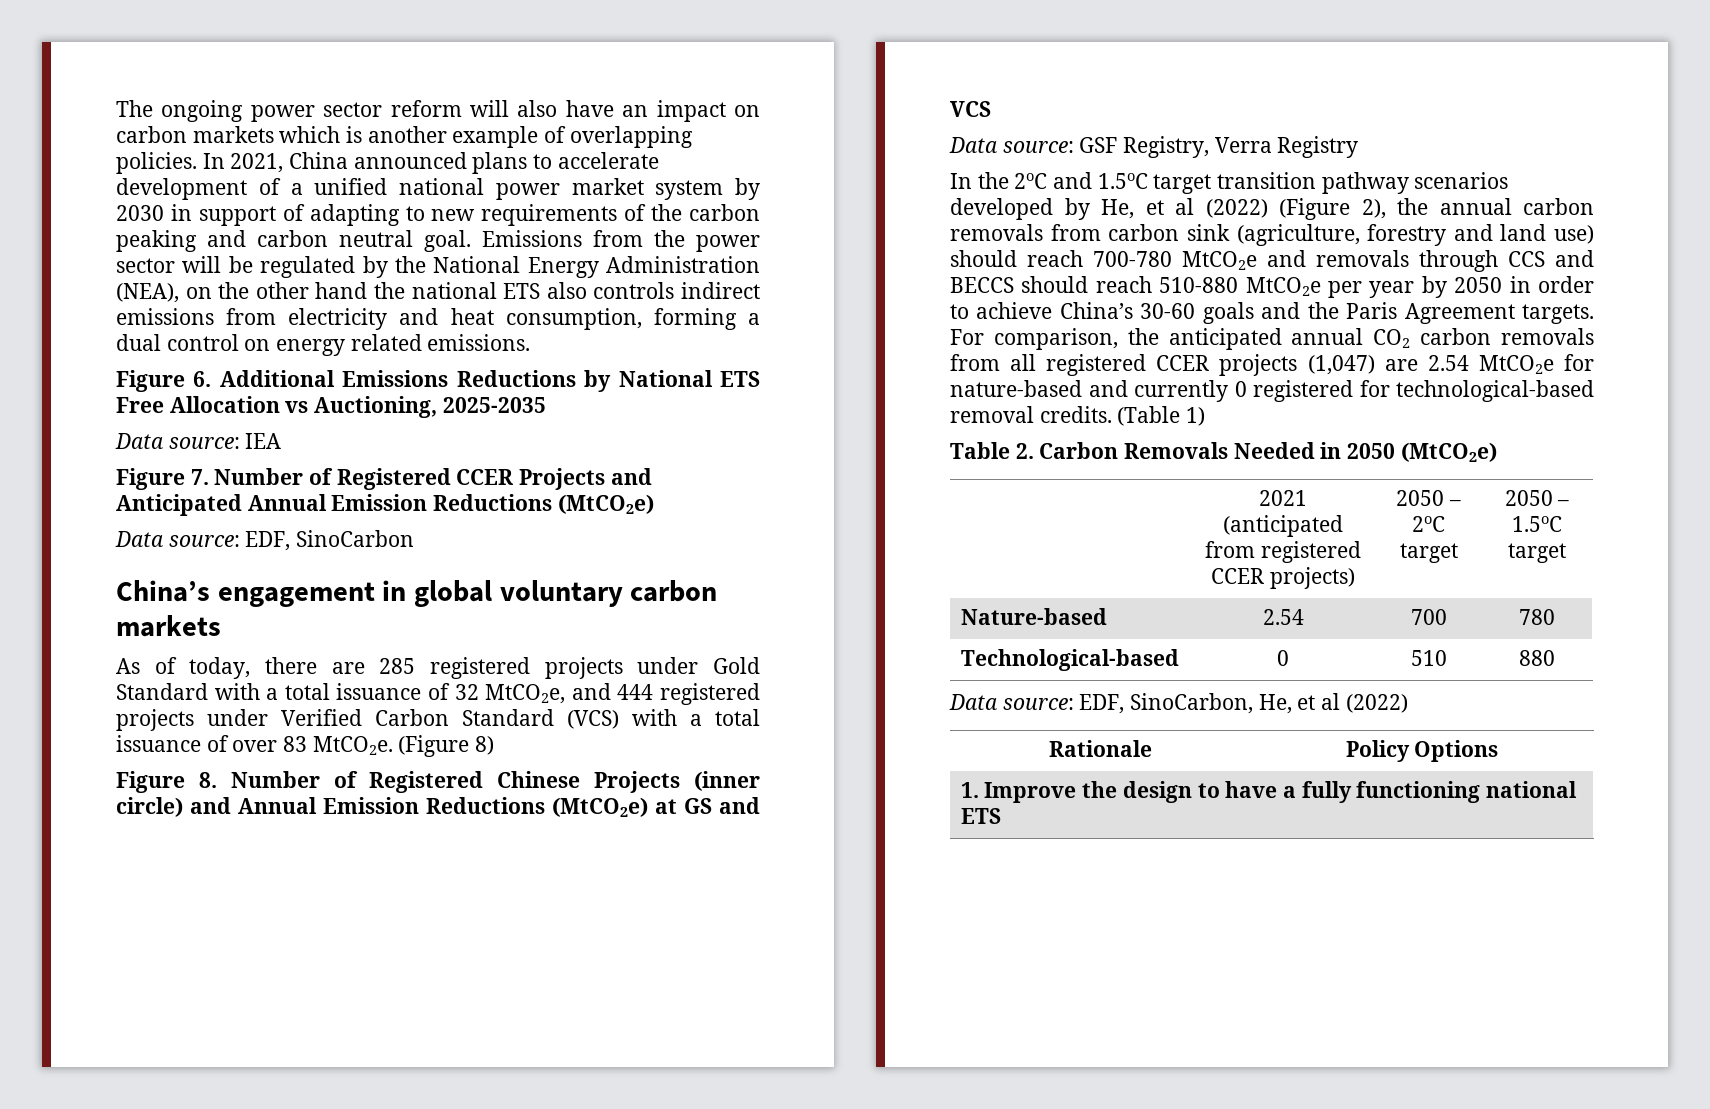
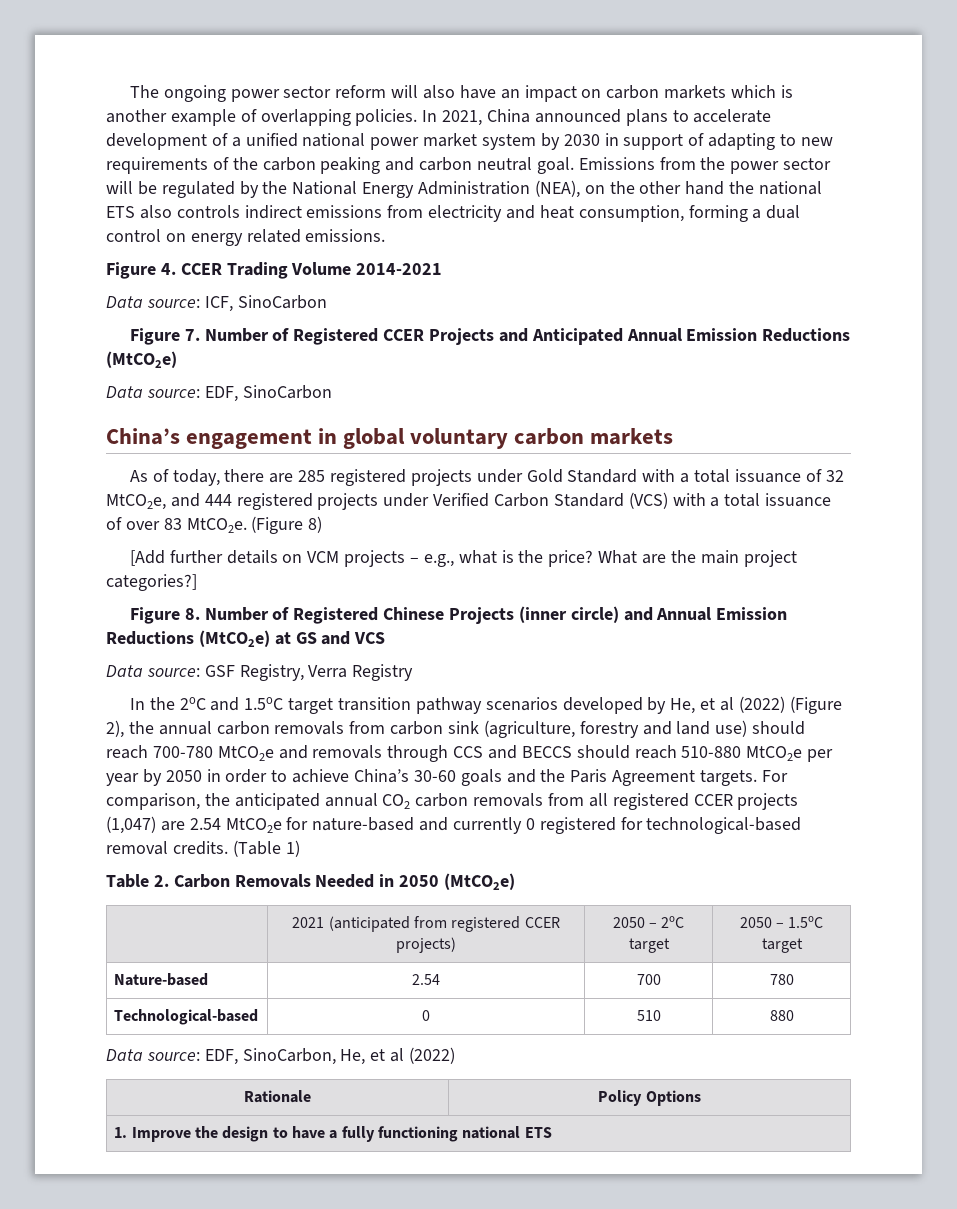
[193,370,760,392] [116,396,546,418] [115,433,282,449] 6. Additional Emissions Reductions by National ETS Free Allocation vs Auctioning, 2025-2035 // Data source: IEA -> [160,262,443,279] [106,295,327,312] 4. CCER Trading Volume 2014-2021 // Data source: ICF, SinoCarbon
(495, 745) none -> [129,550,797,567] [106,574,197,591] // [Add further details on VCM projects – e.g., what is the price? What are the main project categories?]

